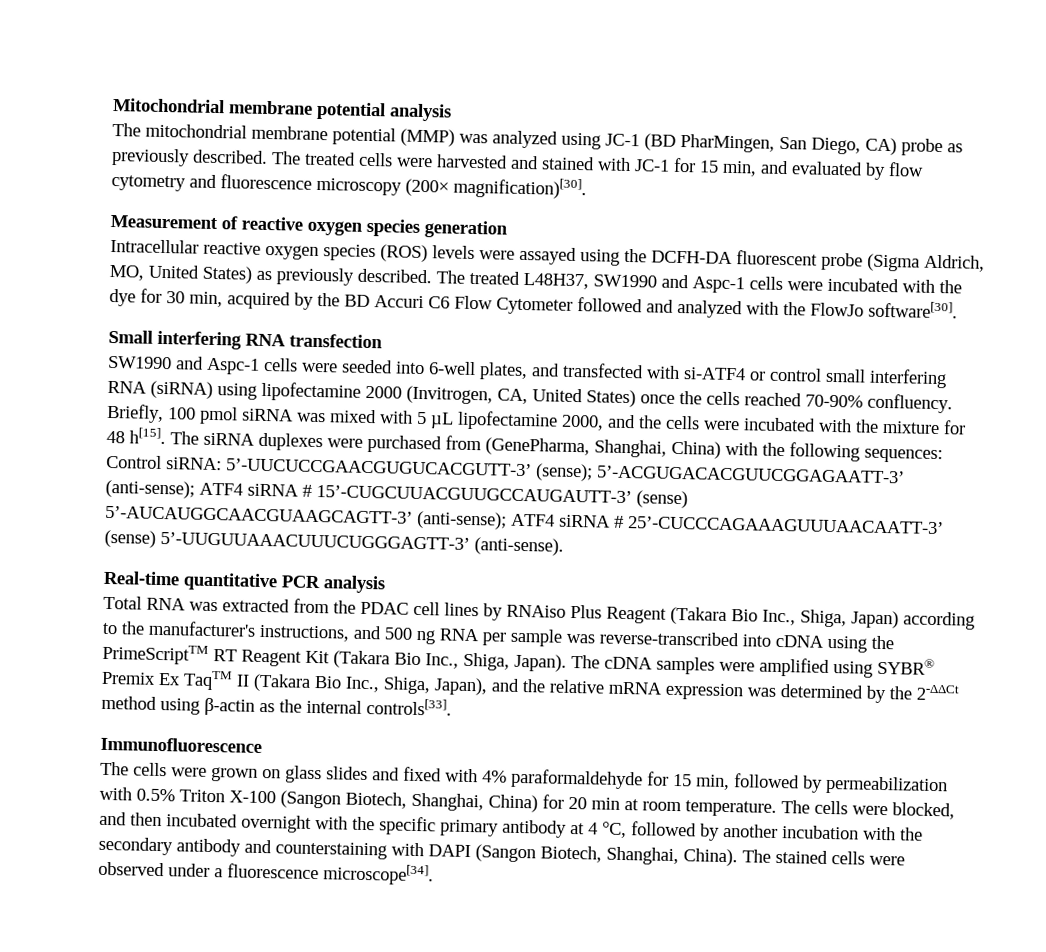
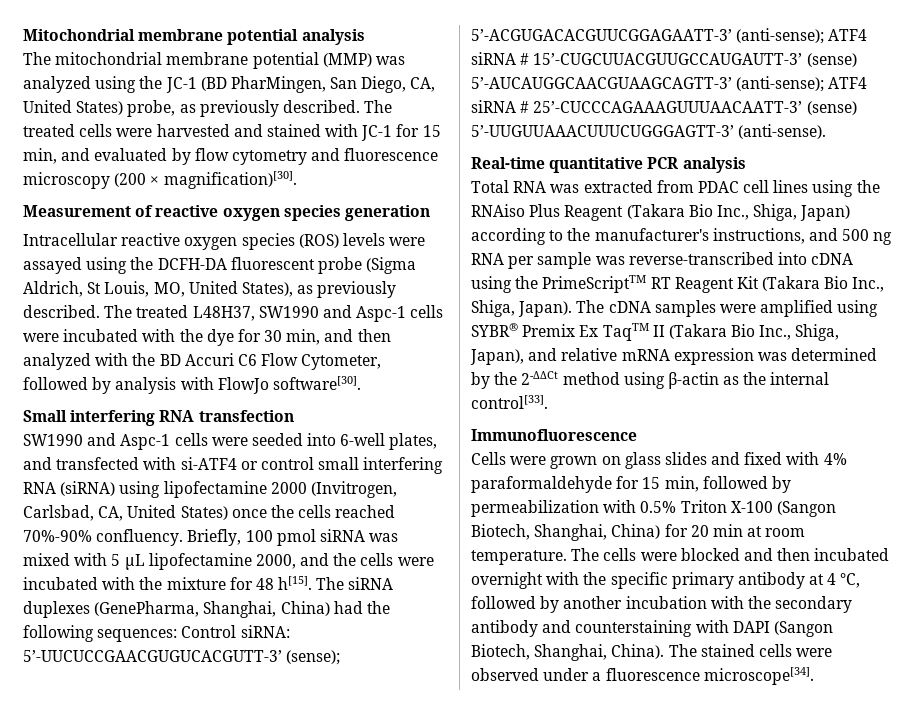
(601, 141) none -> [139,76,163,89] the
[865,137,943,157] CA) probe -> [410,77,436,92] [23,100,176,117] CA, United States) probe,
[405,178,449,197] (200× -> [114,173,160,187] (200 ×
(985, 263) none -> [87,281,150,297] St Louis,
[202,265,253,284] States) -> [241,282,293,297] States),
[227,291,314,310] acquired by -> [324,329,391,342] [23,353,129,370] and then analyzed with
[496,297,806,319] Cytometer followed and analyzed with the -> [301,354,382,370] [23,377,214,394] Cytometer, followed by analysis with
(493, 395) none -> [23,505,94,521] Carlsbad,
[805,394,863,408] 70-90% -> [23,530,92,542] 70%-90%
[327,434,482,454] were purchased from -> (90, 609) none
[725,441,758,456] with -> [333,601,363,614] had
[333,600,356,614] the -> (694, 186) none
[483,603,503,621] by -> [812,180,880,197] using the
[522,679,546,693] the -> (558, 354) none
[366,698,452,716] controls[33]. -> [471,395,548,409] control[33].
[100,761,167,777] The cells -> [471,452,506,465] Cells
[892,802,955,820] blocked, -> [680,548,740,561] blocked

